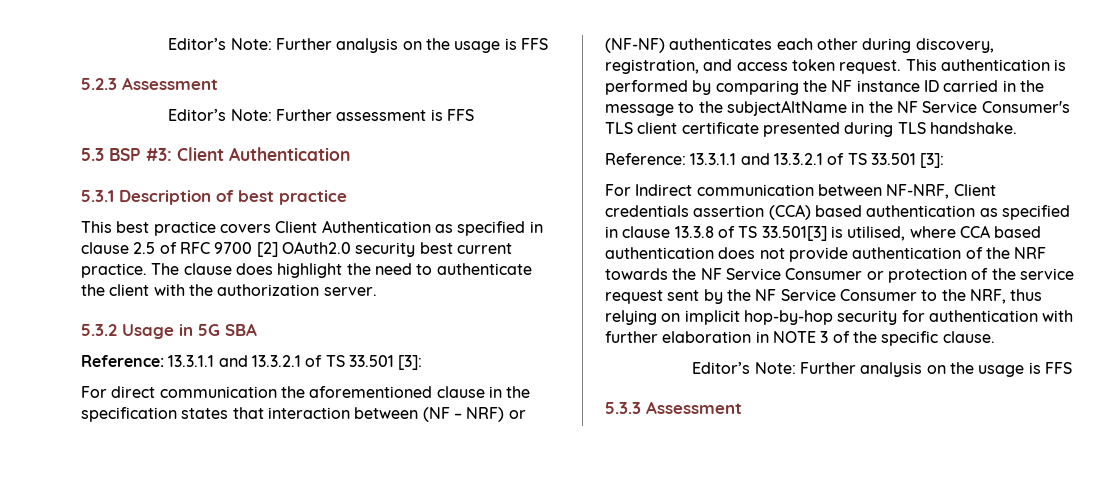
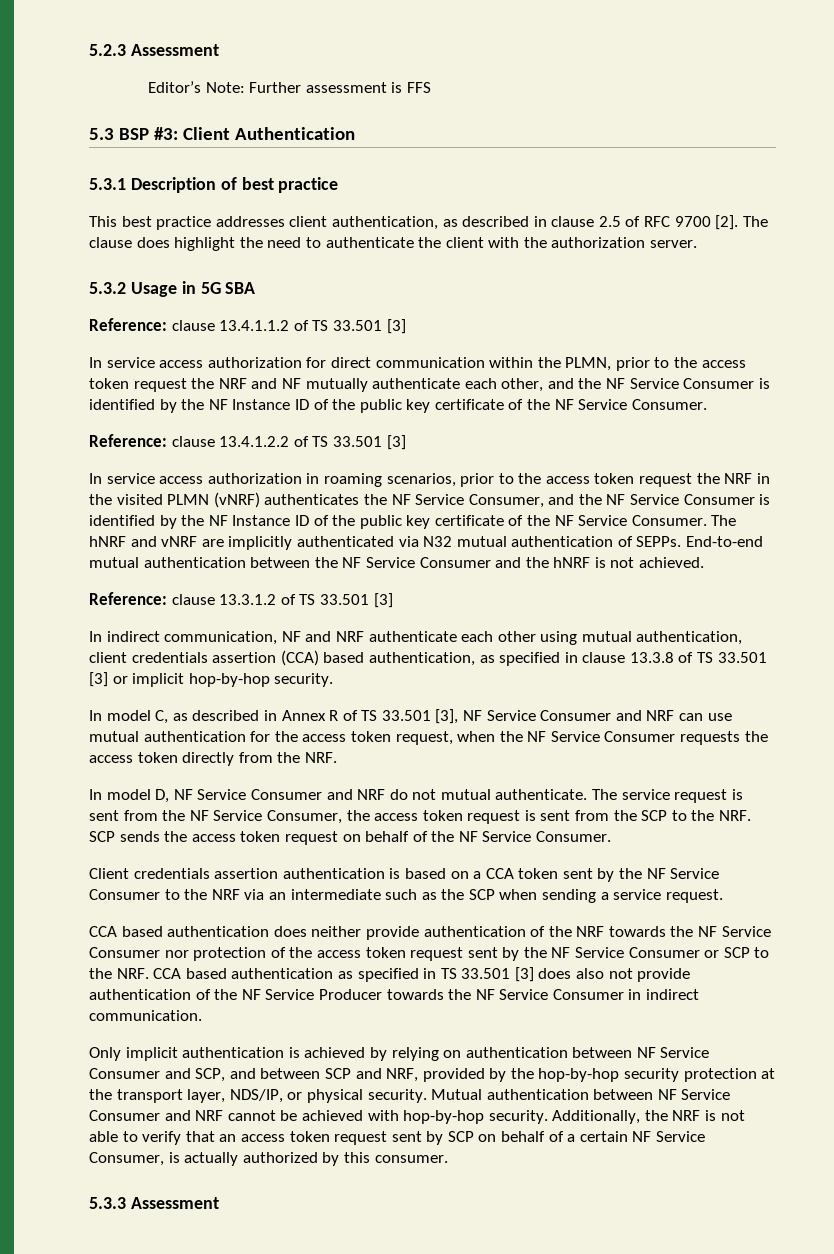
[168,38,548,53] Editor’s Note: Further analysis on the usage is FFS // -> (89, 50) none
[219,220,526,236] covers Client Authentication as specified -> [215,216,530,230] addresses client authentication, as described
[256,241,512,257] [81,263,147,278] [2] OAuth2.0 security best current practice. -> [715,215,739,230] [2].
[168,355,423,370] [81,386,531,398] [81,407,526,422] [605,38,994,53] [605,59,1067,74] [605,80,1044,95] [605,100,1070,116] [605,122,1017,137] [605,153,945,168] [605,184,996,199] 13.3.1.1 and 13.3.2.1 of TS 33.501 [3]: // For direct communication the aforementioned clause in the specification states that interaction between (NF – NRF) or (NF-NF) authenticates each other during discovery, registration, and access token request. This authentication is performed by comparing the NF instance ID carried in the message to the subjectAltName in the NF Service Consumer's TLS client certificate presented during TLS handshake. // Reference: 13.3.1.1 and 13.3.2.1 of TS 33.501 [3]: // For Indirect communication between NF-NRF, Client -> [171,319,406,334] [89,357,746,371] [89,378,770,392] [89,399,707,413] [89,434,406,450] [89,473,770,487] [89,492,771,508] [89,515,737,529] [89,536,764,550] [89,557,705,568] [89,592,393,608] [89,631,743,645] [89,652,127,663] clause 13.4.1.1.2 of TS 33.501 [3] // In service access authorization for direct communication within the PLMN, prior to the access token request the NRF and NF mutually authenticate each other, and the NF Service Consumer is identified by the NF Instance ID of the public key certificate of the NF Service Consumer. // Reference: clause 13.4.1.2.2 of TS 33.501 [3] // In service access authorization in roaming scenarios, prior to the access token request the NRF in the visited PLMN (vNRF) authenticates the NF Service Consumer, and the NF Service Consumer is identified by the NF Instance ID of the public key certificate of the NF Service Consumer. The hNRF and vNRF are implicitly authenticated via N32 mutual authentication of SEPPs. End-to-end mutual authentication between the NF Service Consumer and the hNRF is not achieved. // Reference: clause 13.3.1.2 of TS 33.501 [3] // In indirect communication, NF and NRF authenticate each other using mutual authentication, client
[866,205,976,217] authentication -> [368,652,475,666] authentication,
[761,226,956,241] 33.501[3] is utilised, where -> [717,652,767,663] [89,672,334,687] [89,709,732,724] [89,731,768,745] [89,752,337,766] [89,789,743,803] [89,810,752,824] [89,831,612,845] [89,868,720,882] [89,889,723,903] 33.501 [3] or implicit hop-by-hop security. // In model C, as described in Annex R of TS 33.501 [3], NF Service Consumer and NRF can use mutual authentication for the access token request, when the NF Service Consumer requests the access token directly from the NRF. // In model D, NF Service Consumer and NRF do not mutual authenticate. The service request is sent from the NF Service Consumer, the access token request is sent from the SCP to the NRF. SCP sends the access token request on behalf of the NF Service Consumer. // Client credentials assertion authentication is based on a CCA token sent by the NF Service Consumer to the NRF via an intermediate such as the SCP when sending a service request. //
[759,248,785,259] not -> [311,926,362,937] neither
[866,271,884,280] or -> [164,950,189,958] nor
[1019,268,1074,280] service -> [316,947,406,958] access token
[921,289,1043,304] [605,310,1074,325] [605,331,995,346] [692,362,1072,377] to the NRF, thus relying on implicit hop-by-hop security for authentication with further elaboration in NOTE 3 of the specific clause. // Editor’s Note: Further analysis on the usage is FFS -> [704,947,770,958] [89,967,691,982] [89,989,700,1000] [89,1010,202,1021] [89,1047,710,1061] [89,1068,776,1082] [89,1089,731,1103] [89,1110,745,1124] [89,1131,706,1145] [89,1152,448,1166] or SCP to the NRF. CCA based authentication as specified in TS 33.501 [3] does also not provide authentication of the NF Service Producer towards the NF Service Consumer in indirect communication. // Only implicit authentication is achieved by relying on authentication between NF Service Consumer and SCP, and between SCP and NRF, provided by the hop-by-hop security protection at the transport layer, NDS/IP, or physical security. Mutual authentication between NF Service Consumer and NRF cannot be achieved with hop-by-hop security. Additionally, the NRF is not able to verify that an access token request sent by SCP on behalf of a certain NF Service Consumer, is actually authorized by this consumer.

